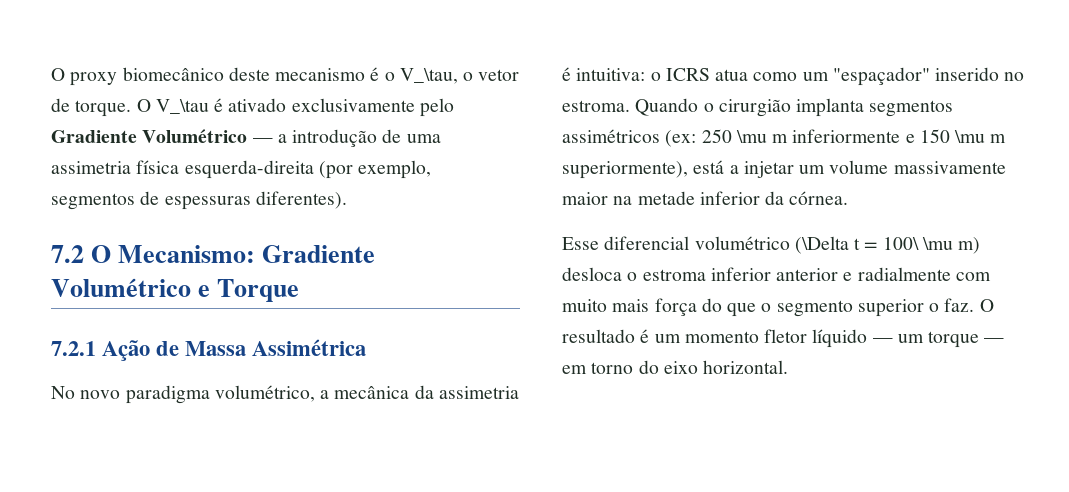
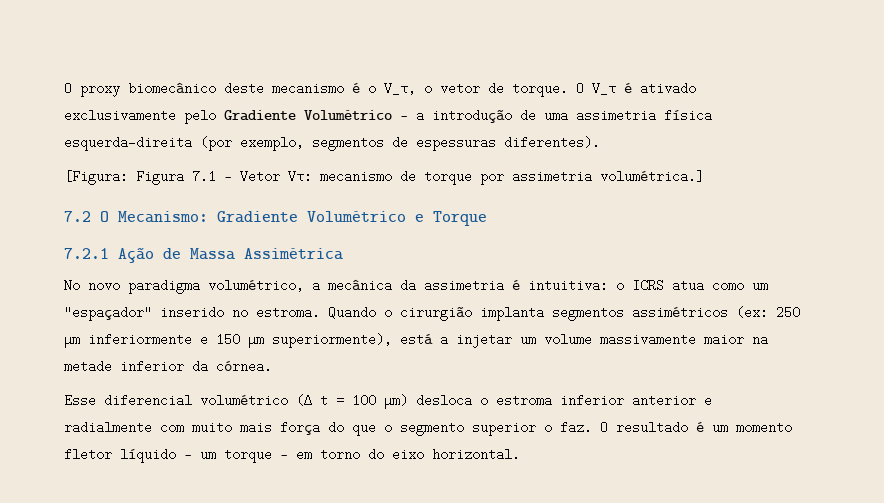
[399,68,458,84] V_\tau, -> [384,82,416,95] V_τ,
[155,99,209,114] V_\tau -> [592,82,616,95] V_τ
(347, 200) none -> [64,170,704,185] // [Figura: Figura 7.1 — Vetor Vτ: mecanismo de torque por assimetria volumétrica.]
[735,130,789,143] \mu m -> [64,337,80,348] μm
[954,130,1007,143] \mu m -> [248,337,264,348] μm
[794,236,849,254] (\Delta -> [296,393,312,407] (Δ
[882,237,981,254] 100\ \mu m) -> [352,394,408,409] 100 μm)

